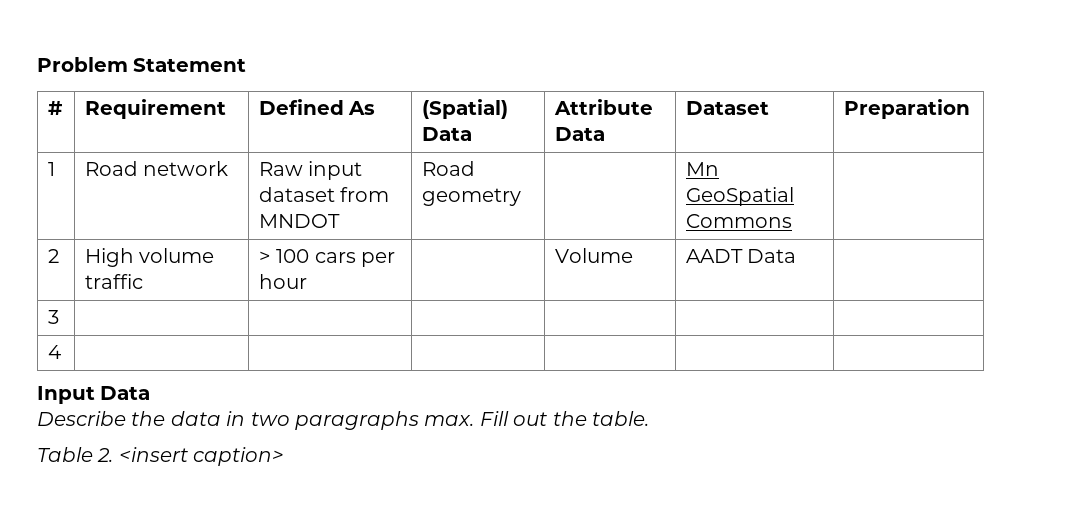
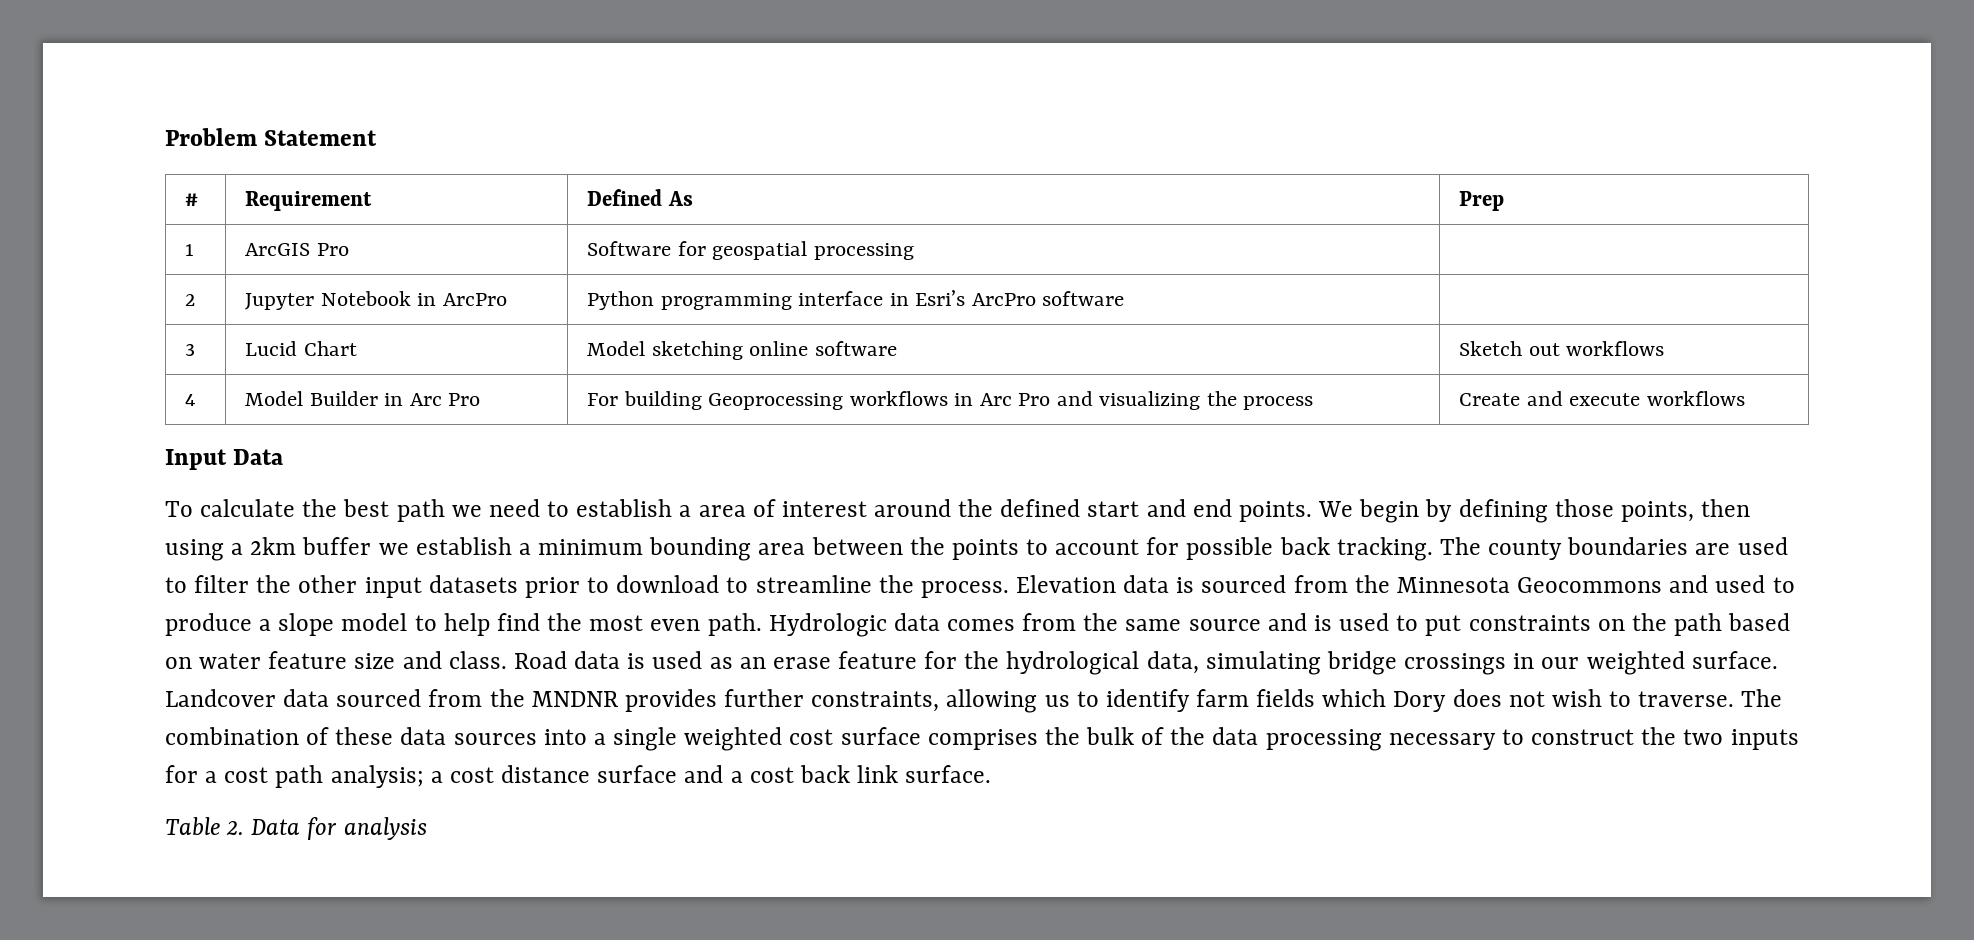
[422,99,509,119] [422,127,473,141] [554,99,654,115] [555,127,606,141] [686,101,770,115] [844,99,971,119] [48,162,56,176] [85,161,229,176] [259,161,363,180] [259,187,390,202] [259,214,341,228] [422,161,476,176] [422,188,522,206] [686,162,720,176] [686,187,795,206] [686,214,793,228] [48,249,60,263] [85,248,215,267] [85,274,144,289] [259,249,396,267] [259,274,308,289] [555,248,634,263] [686,249,797,263] [48,310,60,324] [48,345,62,359] [37,386,151,404] [37,411,649,430] (Spatial) Data | Attribute Data | Dataset | Preparation // 1 | Road network | Raw input dataset from MNDOT | Road geometry | | Mn GeoSpatial Commons | // 2 | High volume traffic | > 100 cars per hour | | Volume | AADT Data | // 3 | | | | | | // 4 | | | | | | // Input Data // Describe the data in two paragraphs max. Fill out the table. -> [1459,191,1505,211] [185,244,195,256] [245,243,349,256] [587,241,914,260] [185,294,196,306] [245,291,507,310] [587,290,1125,310] [185,343,196,356] [245,341,357,356] [587,341,897,360] [1459,341,1665,356] [185,394,197,406] [245,391,481,406] [587,391,1314,410] [1459,391,1745,406] [165,449,284,470] [165,499,1751,523] [165,537,1788,561] [165,575,1795,598] [165,613,1791,637] [165,651,1778,675] [165,689,1783,713] [165,727,1799,751] [165,765,992,788] Prep // 1 | ArcGIS Pro | Software for geospatial processing | // 2 | Jupyter Notebook in ArcPro | Python programming interface in Esri’s ArcPro software | // 3 | Lucid Chart | Model sketching online software | Sketch out workflows // 4 | Model Builder in Arc Pro | For building Geoprocessing workflows in Arc Pro and visualizing the process | Create and execute workflows // Input Data // To calculate the best path we need to establish a area of interest around the defined start and end points. We begin by defining those points, then using a 2km buffer we establish a minimum bounding area between the points to account for possible back tracking. The county boundaries are used to filter the other input datasets prior to download to streamline the process. Elevation data is sourced from the Minnesota Geocommons and used to produce a slope model to help find the most even path. Hydrologic data comes from the same source and is used to put constraints on the path based on water feature size and class. Road data is used as an erase feature for the hydrological data, simulating bridge crossings in our weighted surface. Landcover data sourced from the MNDNR provides further constraints, allowing us to identify farm fields which Dory does not wish to traverse. The combination of these data sources into a single weighted cost surface comprises the bulk of the data processing necessary to construct the two inputs for a cost path analysis; a cost distance surface and a cost back link surface.
[118,447,285,466] <insert caption> -> [251,817,427,840] Data for analysis

